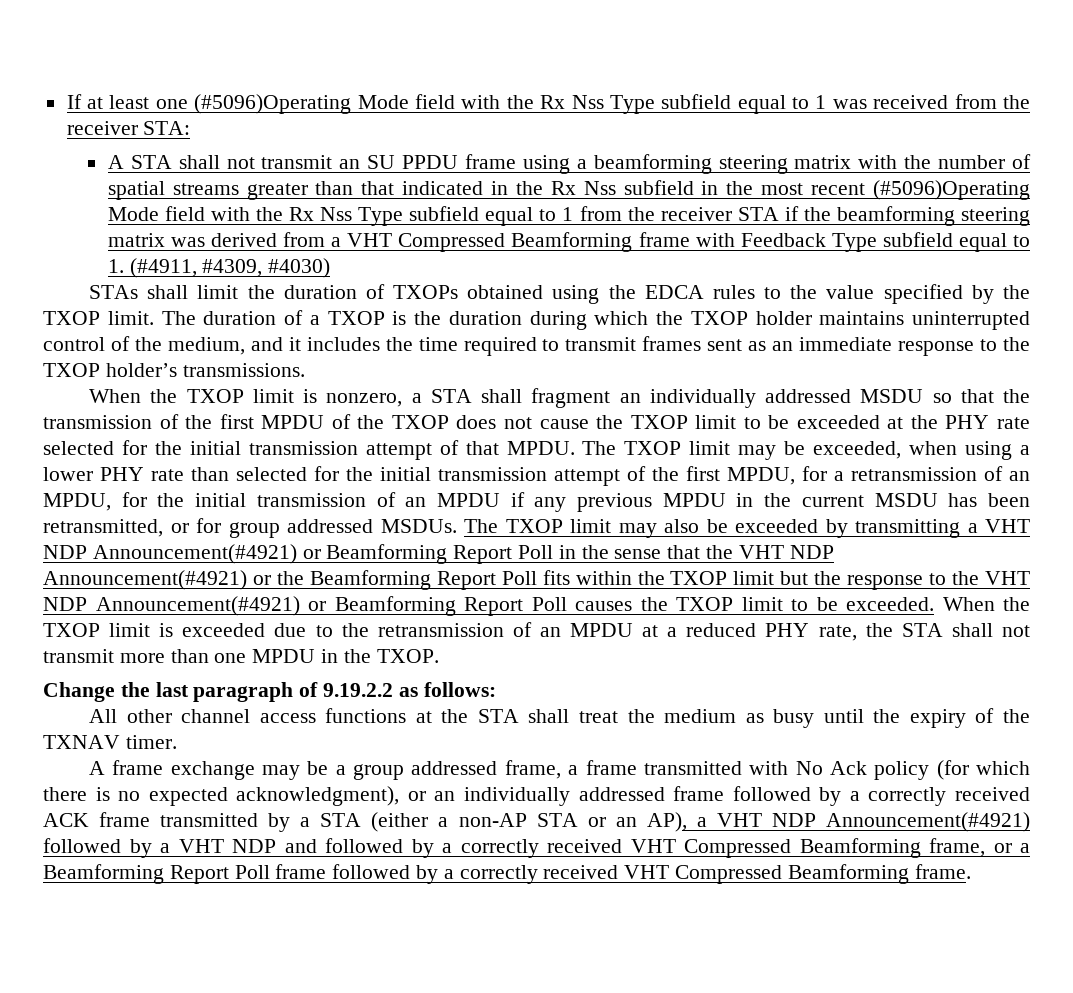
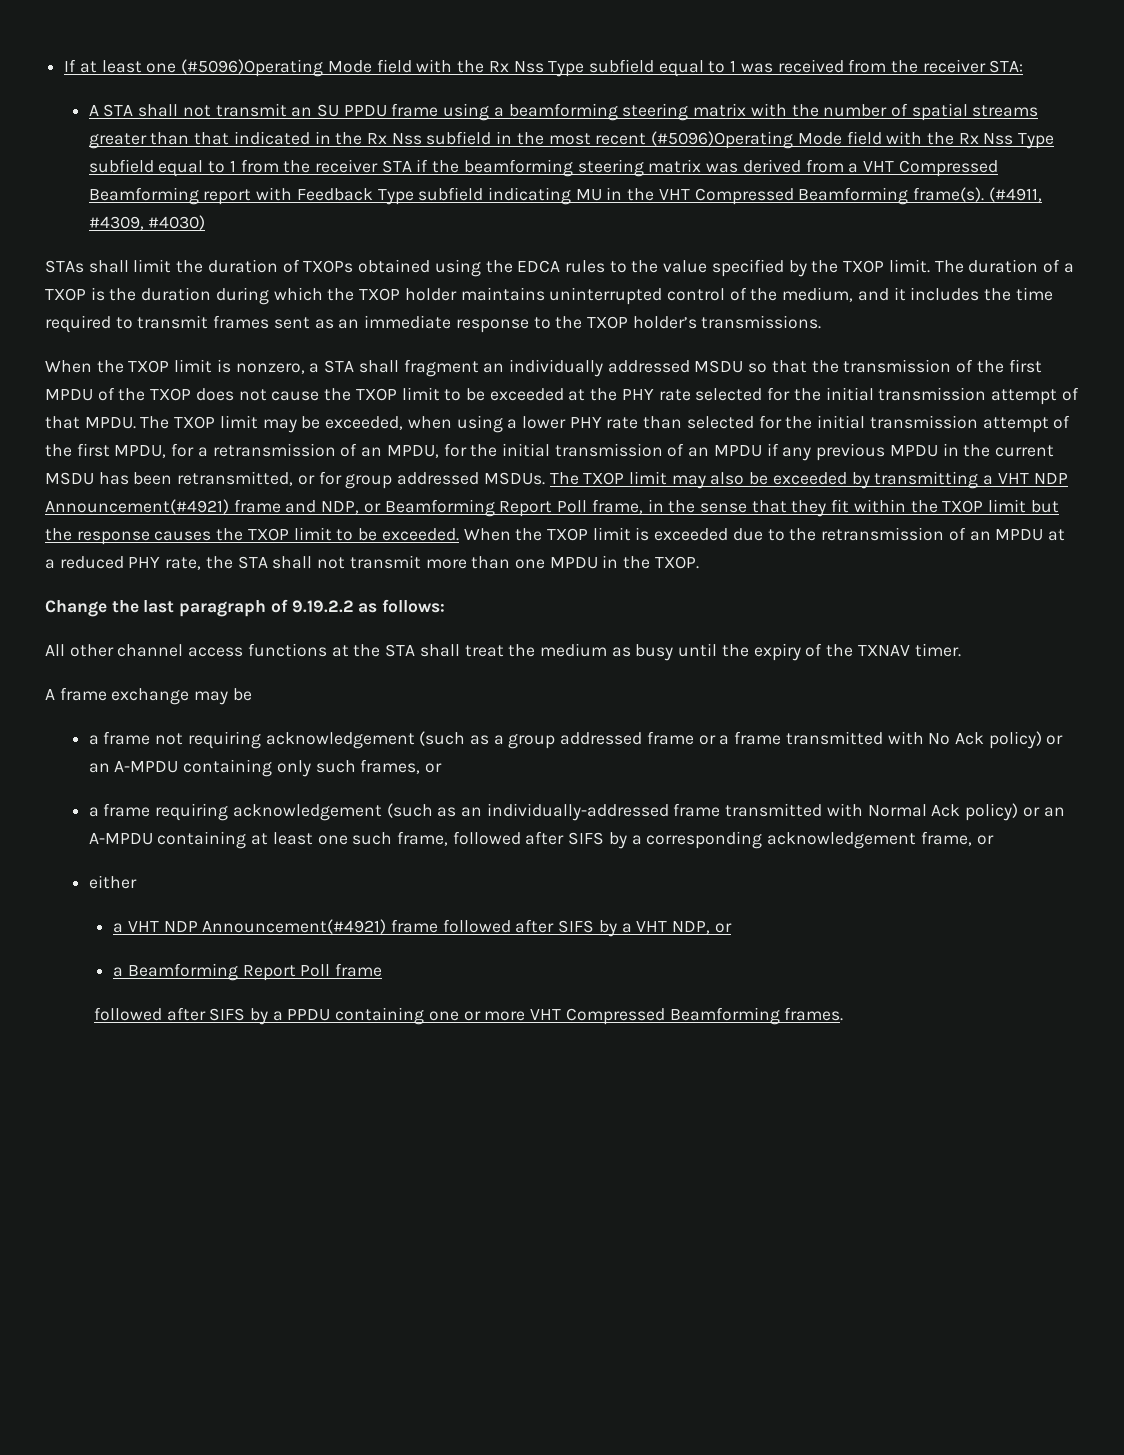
[638,232,690,247] frame -> [203,189,252,205] report
[958,233,1030,252] [107,259,124,273] equal to 1. -> [488,187,985,205] indicating MU in the VHT Compressed Beamforming frame(s).
[302,544,554,564] or Beamforming Report Poll -> [233,499,643,517] frame and NDP, or Beamforming Report Poll frame,
[706,545,834,559] [43,570,570,590] the VHT NDP Announcement(#4921) or the Beamforming Report Poll fits -> [791,499,850,517] they fit
[929,571,1030,585] [43,596,567,616] to the VHT NDP Announcement(#4921) or Beamforming Report Poll -> (150, 538) none
(329, 768) none -> [88,731,490,749] // a frame not requiring acknowledgement (such as
[504,760,561,779] frame, -> [646,731,716,745] frame or
[874,760,1030,780] [43,786,1030,806] [43,812,1030,832] [43,838,1012,858] policy (for which there is no expected acknowledgment), or an individually addressed frame followed by a correctly received ACK frame transmitted by a STA (either a non-AP STA or an AP), a VHT NDP Announcement(#4921) followed by a VHT NDP and followed by a correctly received VHT Compressed Beamforming frame, or -> [988,731,1064,749] [88,759,443,777] [88,803,1065,821] [88,831,994,849] [88,875,137,889] [113,919,732,937] policy) or an A-MPDU containing only such frames, or // a frame requiring acknowledgement (such as an individually-addressed frame transmitted with Normal Ack policy) or an A-MPDU containing at least one such frame, followed after SIFS by a corresponding acknowledgement frame, or // either // a VHT NDP Announcement(#4921) frame followed after SIFS by a VHT NDP, or //
[332,864,971,884] followed by a correctly received VHT Compressed Beamforming frame. -> [93,1007,844,1025] // followed after SIFS by a PPDU containing one or more VHT Compressed Beamforming frames.

